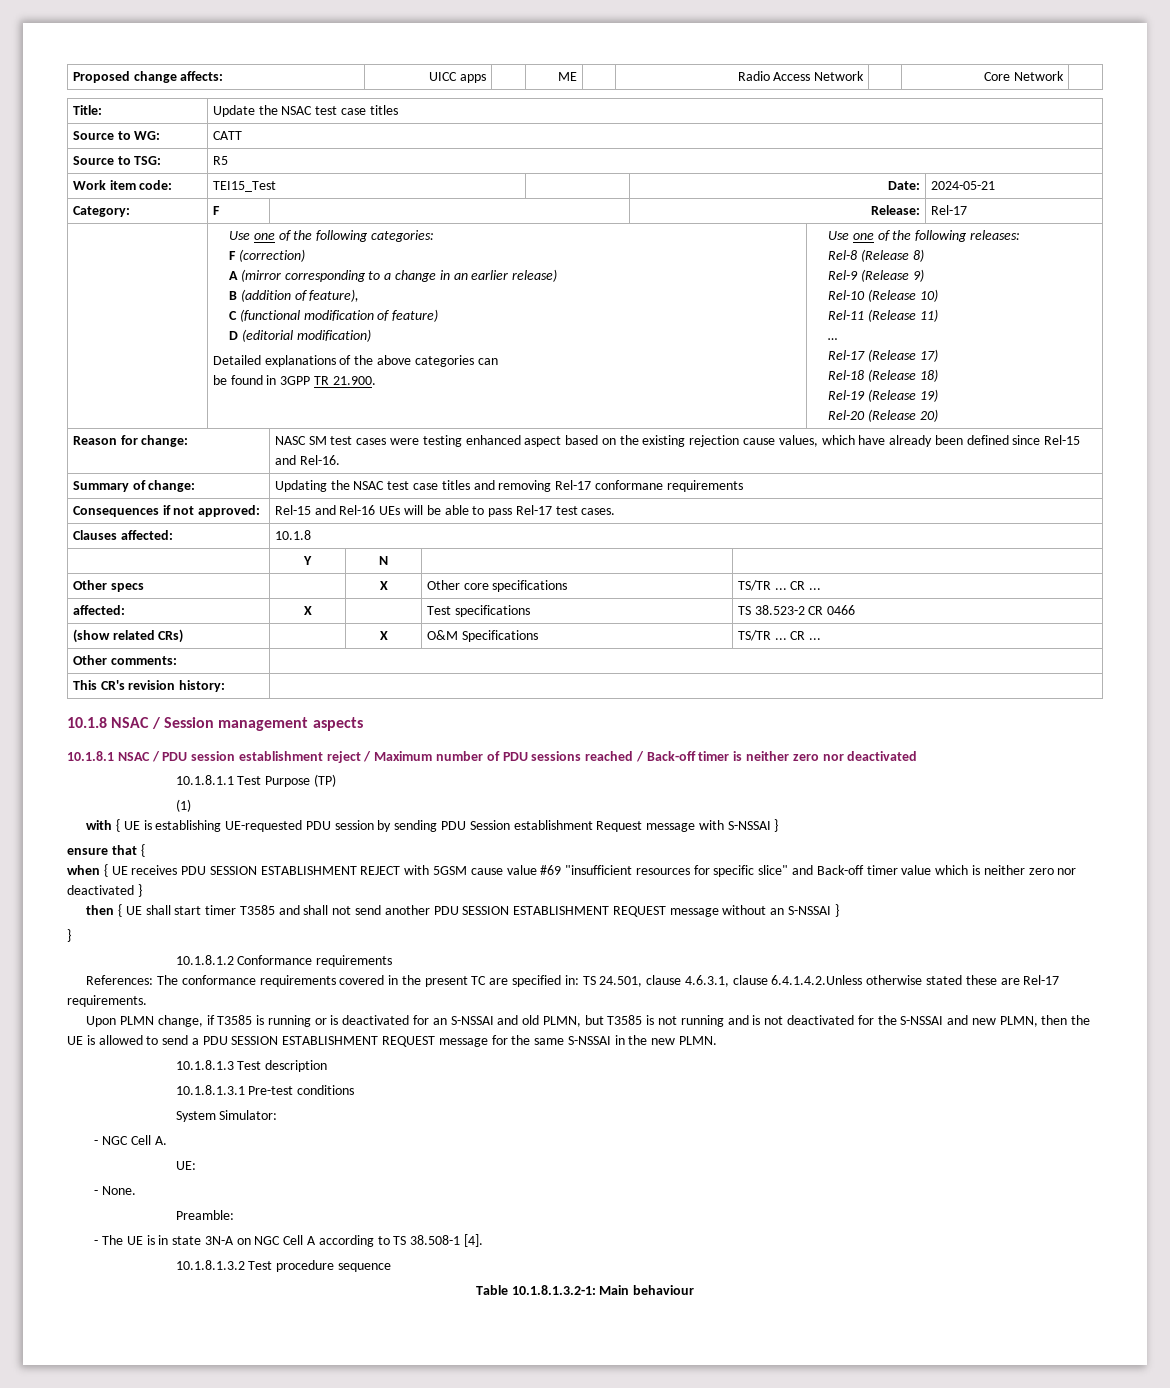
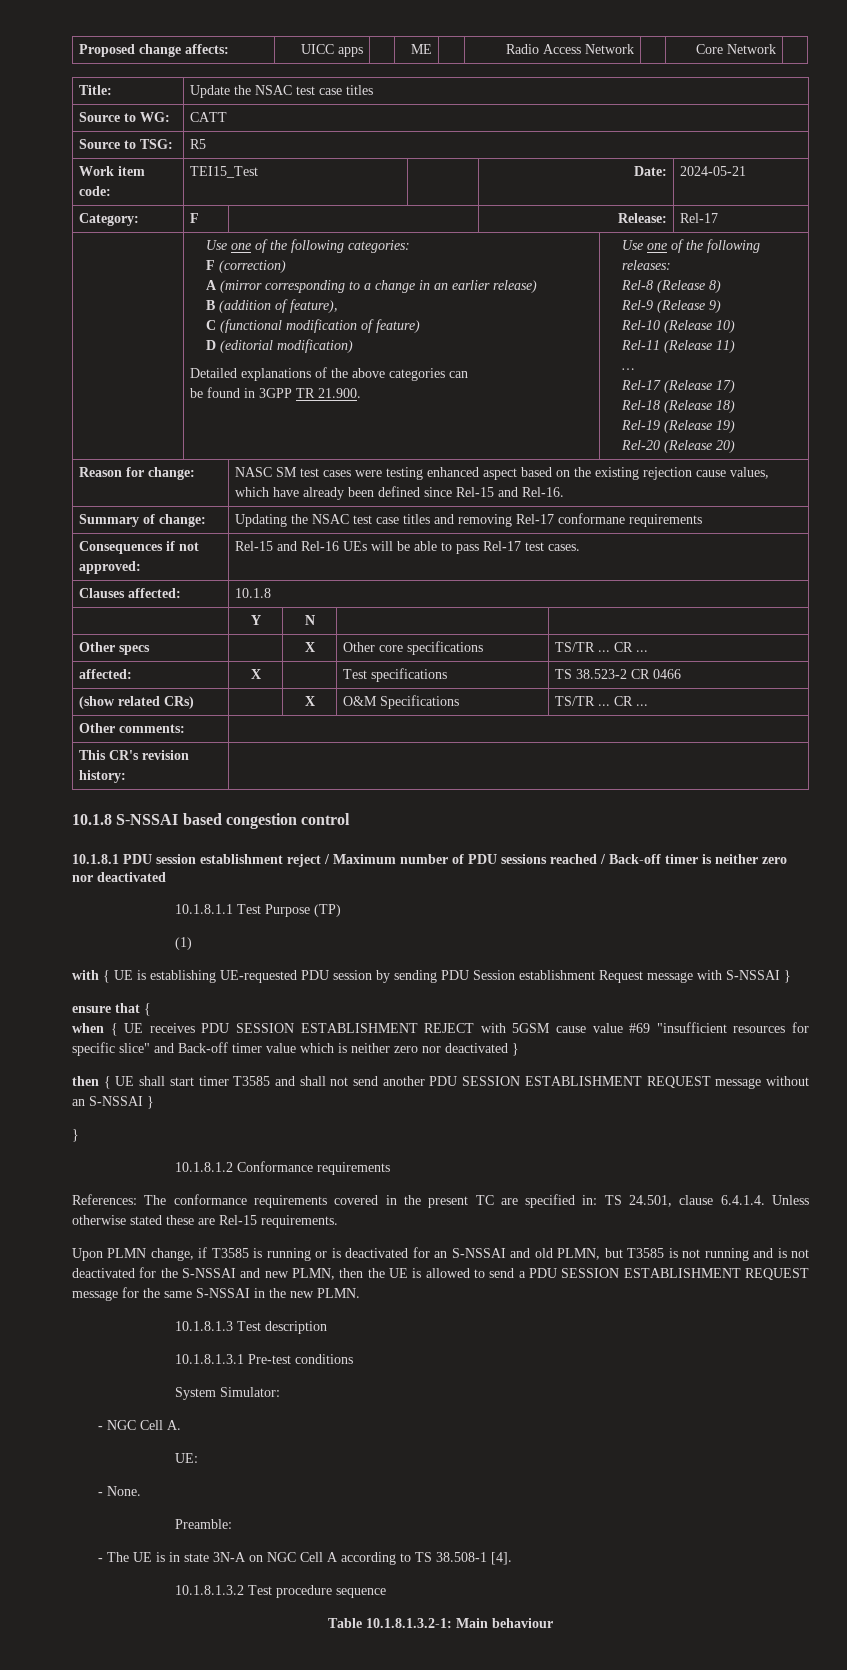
[111,717,363,731] NSAC / Session management aspects -> [116,813,351,829] S-NSSAI based congestion control
[117,751,160,762] NSAC / -> (119, 859) none
[684,975,863,987] 4.6.3.1, clause 6.4.1.4.2.Unless -> [720,1195,809,1205] 6.4.1.4. Unless
[1023,975,1060,985] Rel-17 -> [219,1215,257,1225] Rel-15

